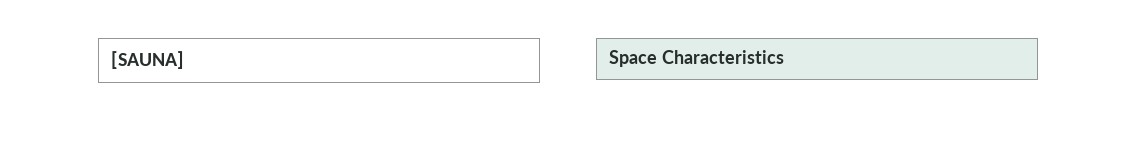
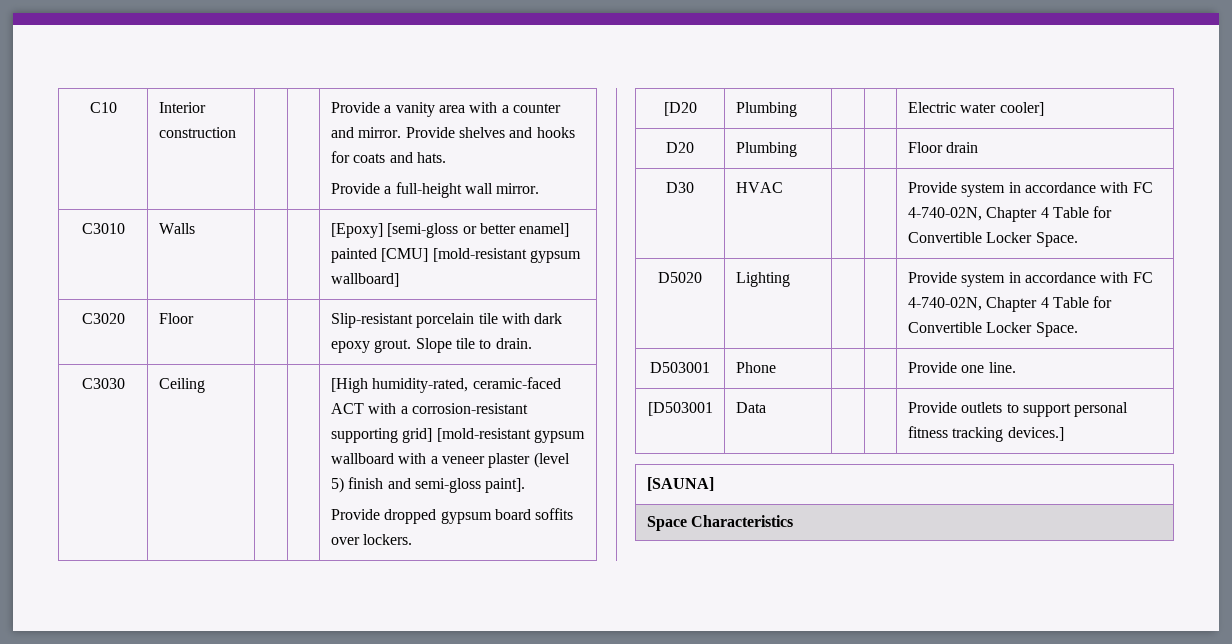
(111, 60) none -> [89,102,117,113] [158,102,206,113] [158,127,236,138] [330,102,561,117] [330,127,575,138] [330,151,446,163] [330,182,540,198] [81,223,125,234] [158,223,195,234] [330,223,570,238] [330,248,581,263] [330,273,399,287] [81,313,125,324] [158,313,194,324] [330,313,563,328] [330,338,532,353] [81,378,125,389] [158,378,205,393] [330,377,561,393] [330,403,528,414] [330,428,585,443] [330,452,570,468] [330,477,526,493] [330,508,574,524] [330,534,413,545] [663,102,697,116] [735,102,797,117] [907,102,1044,116] [666,142,694,153] [735,142,797,157] [907,142,979,153] [666,182,694,193] [735,182,783,193] [907,182,1153,197] [907,206,1113,222] [907,232,1078,247] [658,272,702,283] [735,272,790,287] [907,272,1153,287] [907,296,1113,312] [907,322,1078,337] [650,362,710,373] [735,362,776,373] [907,362,1016,373] [647,402,713,416] [735,402,766,413] [907,402,1129,417] [907,426,1064,442] C10 | Interior construction | | | Provide a vanity area with a counter and mirror. Provide shelves and hooks for coats and hats. // Provide a full-height wall mirror. // C3010 | Walls | | | [Epoxy] [semi-gloss or better enamel] painted [CMU] [mold-resistant gypsum wallboard] // C3020 | Floor | | | Slip-resistant porcelain tile with dark epoxy grout. Slope tile to drain. // C3030 | Ceiling | | | [High humidity-rated, ceramic-faced ACT with a corrosion-resistant supporting grid] [mold-resistant gypsum wallboard with a veneer plaster (level 5) finish and semi-gloss paint]. // Provide dropped gypsum board soffits over lockers. // [D20 | Plumbing | | | Electric water cooler] // D20 | Plumbing | | | Floor drain // D30 | HVAC | | | Provide system in accordance with FC 4-740-02N, Chapter 4 Table for Convertible Locker Space. // D5020 | Lighting | | | Provide system in accordance with FC 4-740-02N, Chapter 4 Table for Convertible Locker Space. // D503001 | Phone | | | Provide one line. // [D503001 | Data | | | Provide outlets to support personal fitness tracking devices.] //

